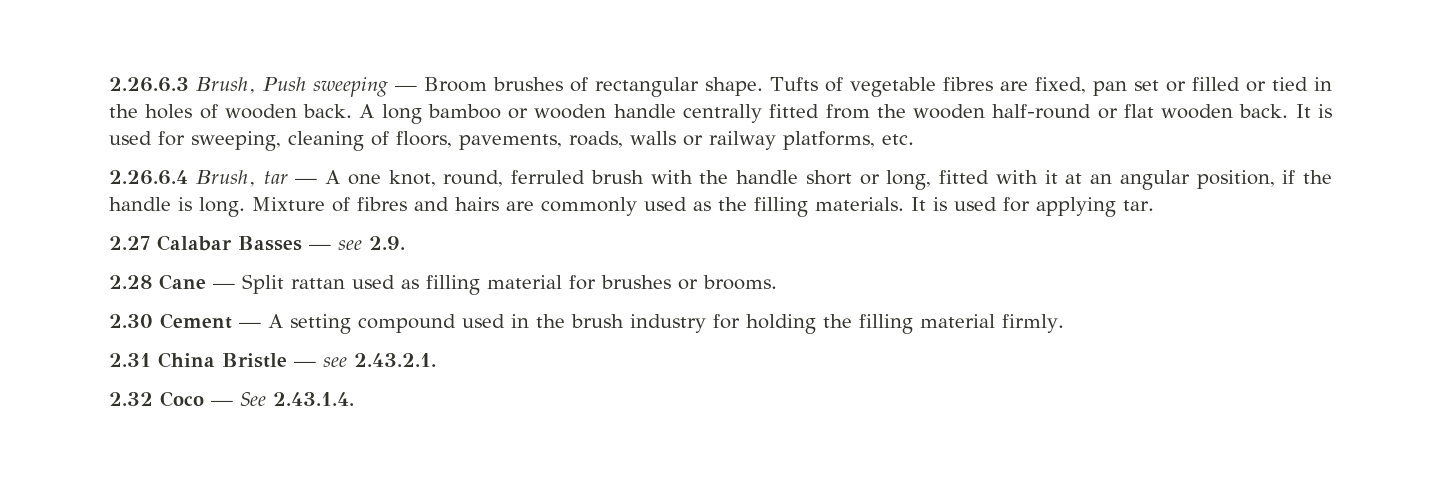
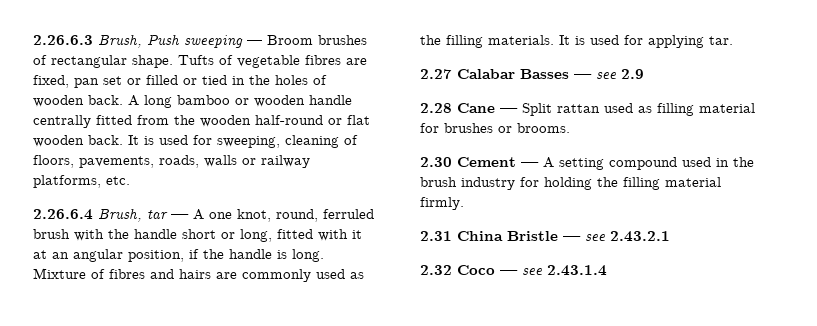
[369,236,405,250] 2.9. -> [621,69,644,79] 2.9
[354,353,436,367] 2.43.2.1. -> [610,231,670,242] 2.43.2.1
[240,392,354,406] See 2.43.1.4. -> [522,265,607,276] see 2.43.1.4

